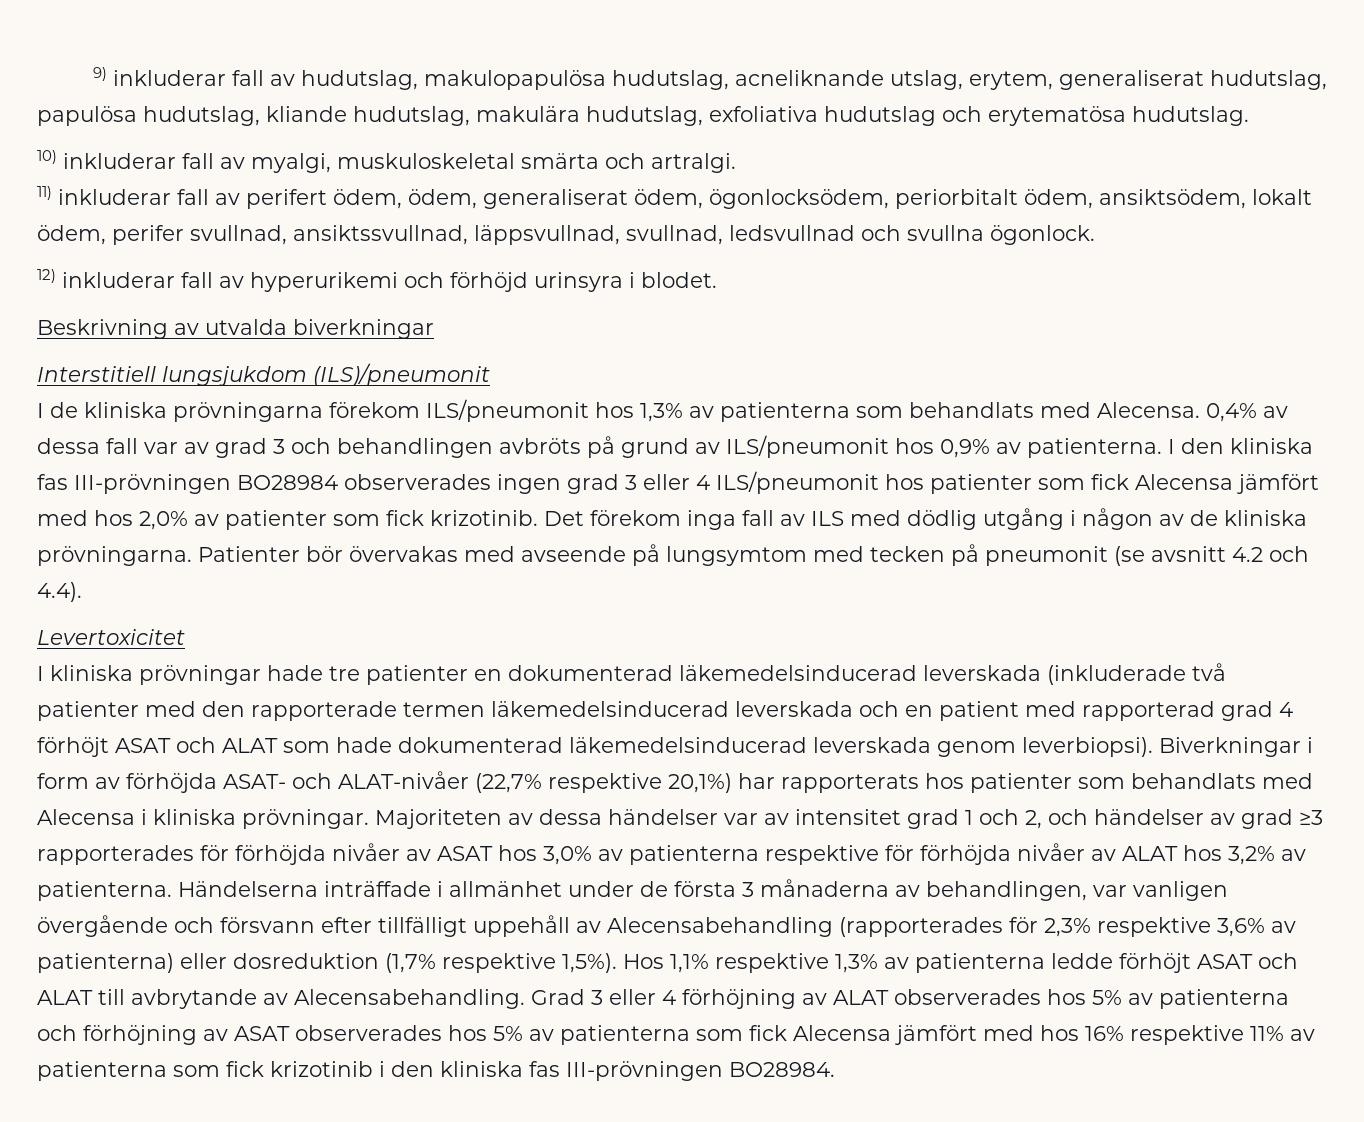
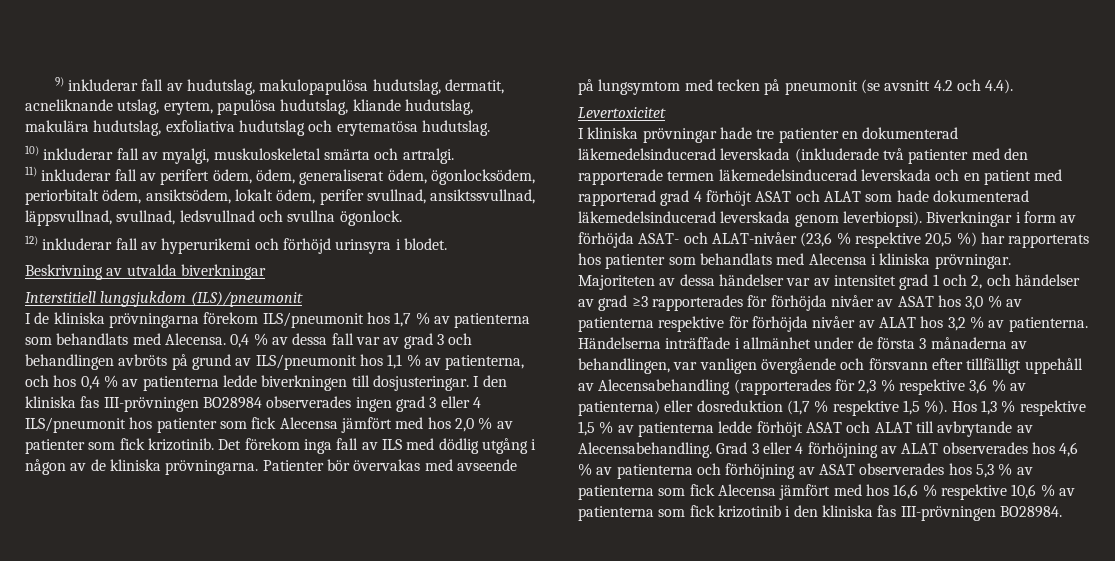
(729, 80) none -> [444,79,504,94] dermatit,
[1058,70,1327,90] generaliserat hudutslag, -> (213, 108) none
[640,403,683,422] 1,3% -> [394,312,430,327] 1,7 %
[1206,403,1257,422] 0,4% -> [230,333,268,348] 0,4 %
[940,438,1162,458] 0,9% av patienterna. -> [387,354,525,370] [25,375,469,391] 1,1 % av patienterna, och hos 0,4 % av patienterna ledde biverkningen till dosjusteringar.
[139,511,188,530] 2,0% -> [454,417,493,432] 2,0 %
[475,773,732,793] (22,7% respektive 20,1%) -> [800,232,977,248] (23,6 % respektive 20,5 %)
[543,846,592,865] 3,0% -> [965,295,1002,310] 3,0 %
[1228,846,1275,865] 3,2% -> [947,316,984,331] 3,2 %
[1044,917,1296,937] [37,953,878,973] 2,3% respektive 3,6% av patienterna) eller dosreduktion (1,7% respektive 1,5%). Hos 1,1% respektive 1,3% -> [858,379,1026,395] [578,400,1086,416] [578,421,614,436] 2,3 % respektive 3,6 % av patienterna) eller dosreduktion (1,7 % respektive 1,5 %). Hos 1,3 % respektive 1,5 %
[1092,990,1122,1005] 5% -> [1059,442,1079,457] [578,463,592,476] 4,6 %
[493,1026,523,1041] 5% -> [975,463,1013,478] 5,3 %
[1085,1025,1284,1045] 16% respektive 11% -> [893,484,1055,500] 16,6 % respektive 10,6 %

